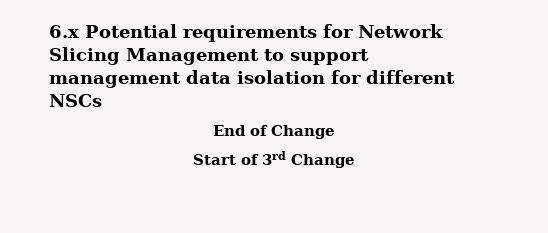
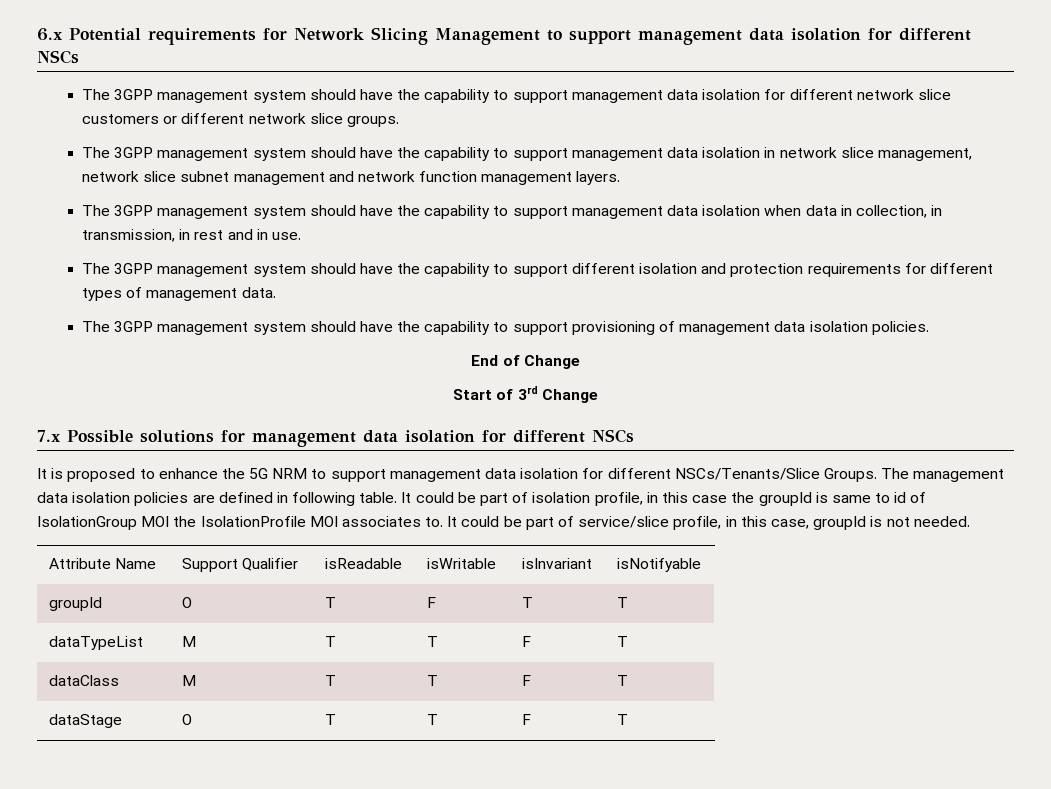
(102, 100) none -> [81,89,951,103] [81,113,399,127] [81,147,972,161] [81,171,621,185] [81,205,943,219] [81,229,301,242] [81,263,993,277] [81,287,276,301] [81,321,929,335] // The 3GPP management system should have the capability to support management data isolation for different network slice customers or different network slice groups. // The 3GPP management system should have the capability to support management data isolation in network slice management, network slice subnet management and network function management layers. // The 3GPP management system should have the capability to support management data isolation when data in collection, in transmission, in rest and in use. // The 3GPP management system should have the capability to support different isolation and protection requirements for different types of management data. // The 3GPP management system should have the capability to support provisioning of management data isolation policies.
(355, 161) none -> [37,429,634,447] [37,468,1005,482] [37,492,927,506] [37,516,970,530] [49,558,157,569] [182,558,299,572] [325,558,403,569] [427,558,497,569] [522,558,593,569] [617,558,702,572] [49,597,103,611] [182,597,193,608] [325,597,337,608] [427,597,437,608] [522,597,534,608] [617,597,629,608] [49,636,144,650] [182,636,197,647] [325,636,337,647] [427,636,439,647] [522,636,532,647] [617,636,629,647] [49,675,120,686] [182,675,197,686] [325,675,337,686] [427,675,439,686] [522,675,532,686] [617,675,629,686] [49,714,123,728] [182,714,193,725] [325,714,337,725] [427,714,439,725] [522,714,532,725] [617,714,629,725] // 7.x Possible solutions for management data isolation for different NSCs // It is proposed to enhance the 5G NRM to support management data isolation for different NSCs/Tenants/Slice Groups. The management data isolation policies are defined in following table. It could be part of isolation profile, in this case the groupId is same to id of IsolationGroup MOI the IsolationProfile MOI associates to. It could be part of service/slice profile, in this case, groupId is not needed. // Attribute Name | Support Qualifier | isReadable | isWritable | isInvariant | isNotifyable // groupId | O | T | F | T | T // dataTypeList | M | T | T | F | T // dataClass | M | T | T | F | T // dataStage | O | T | T | F | T

